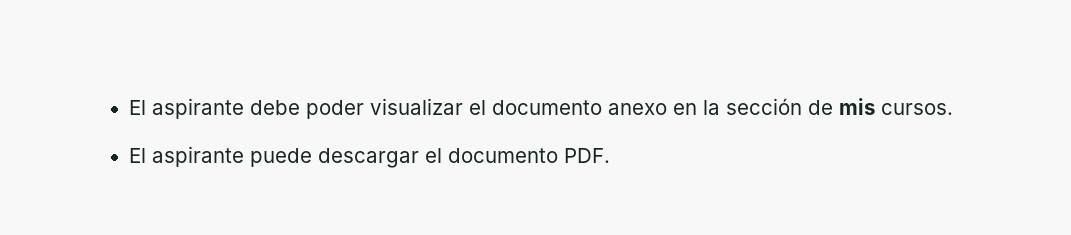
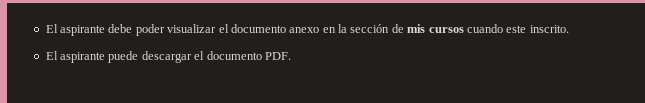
[881,103,954,115] cursos. -> [428,24,569,33] cursos cuando este inscrito.

